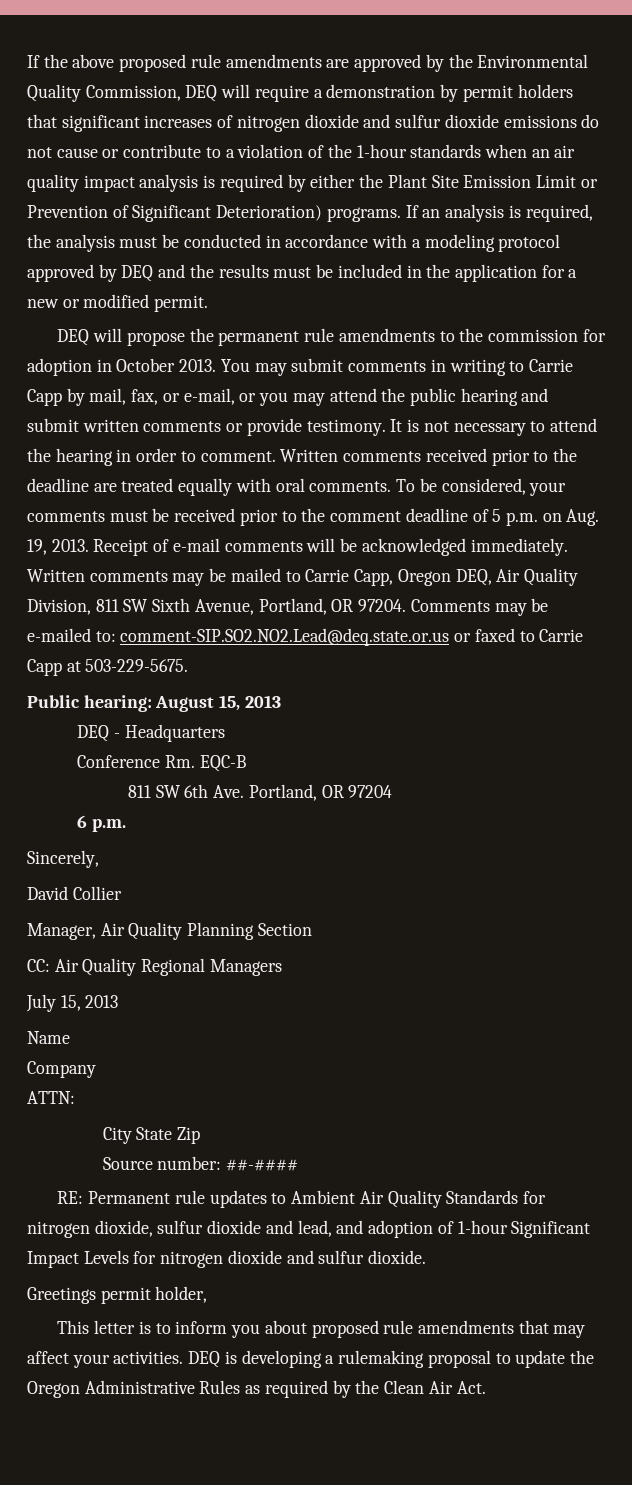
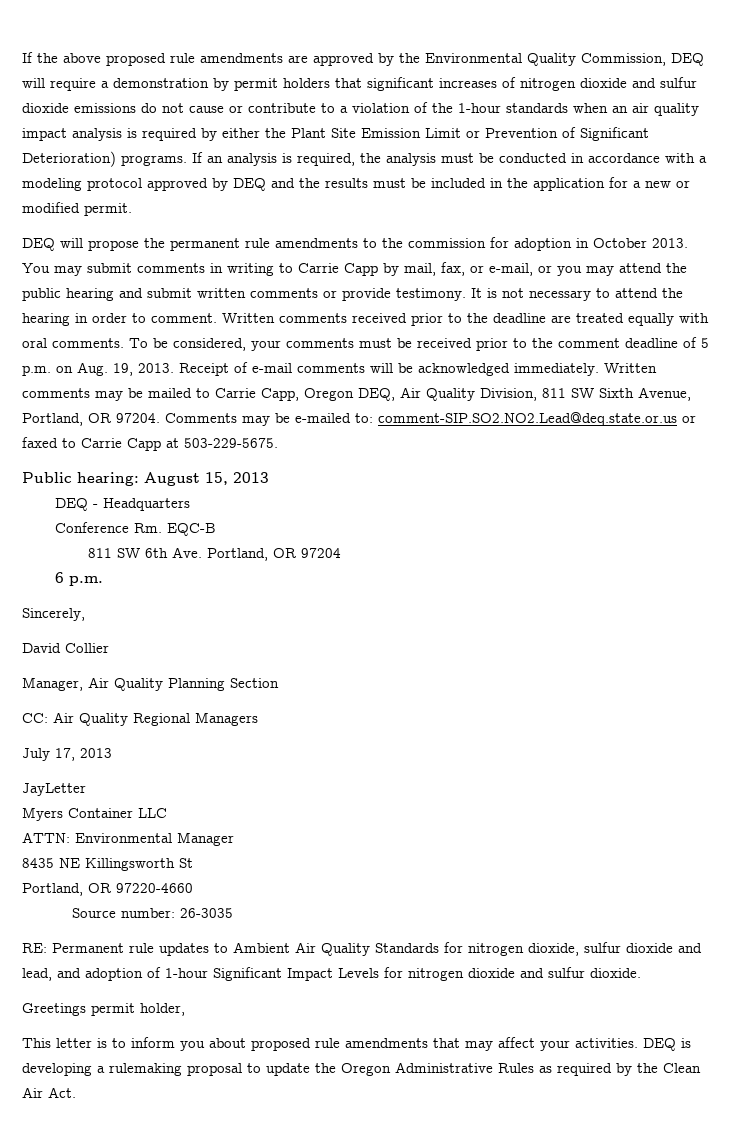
[60,995,119,1011] [27,1031,70,1044] [27,1061,96,1078] [27,1091,75,1104] [102,1127,201,1144] 15, 2013 // Name // Company // ATTN: // City State Zip -> [55,748,112,761] [22,783,86,796] [22,807,167,821] [22,832,234,846] [22,858,193,871] [22,883,193,896] 17, 2013 // JayLetter // Myers Container LLC // ATTN: Environmental Manager // 8435 NE Killingsworth St // Portland, OR 97220-4660
[226,1159,299,1171] ##-#### -> [179,908,233,918] 26-3035

